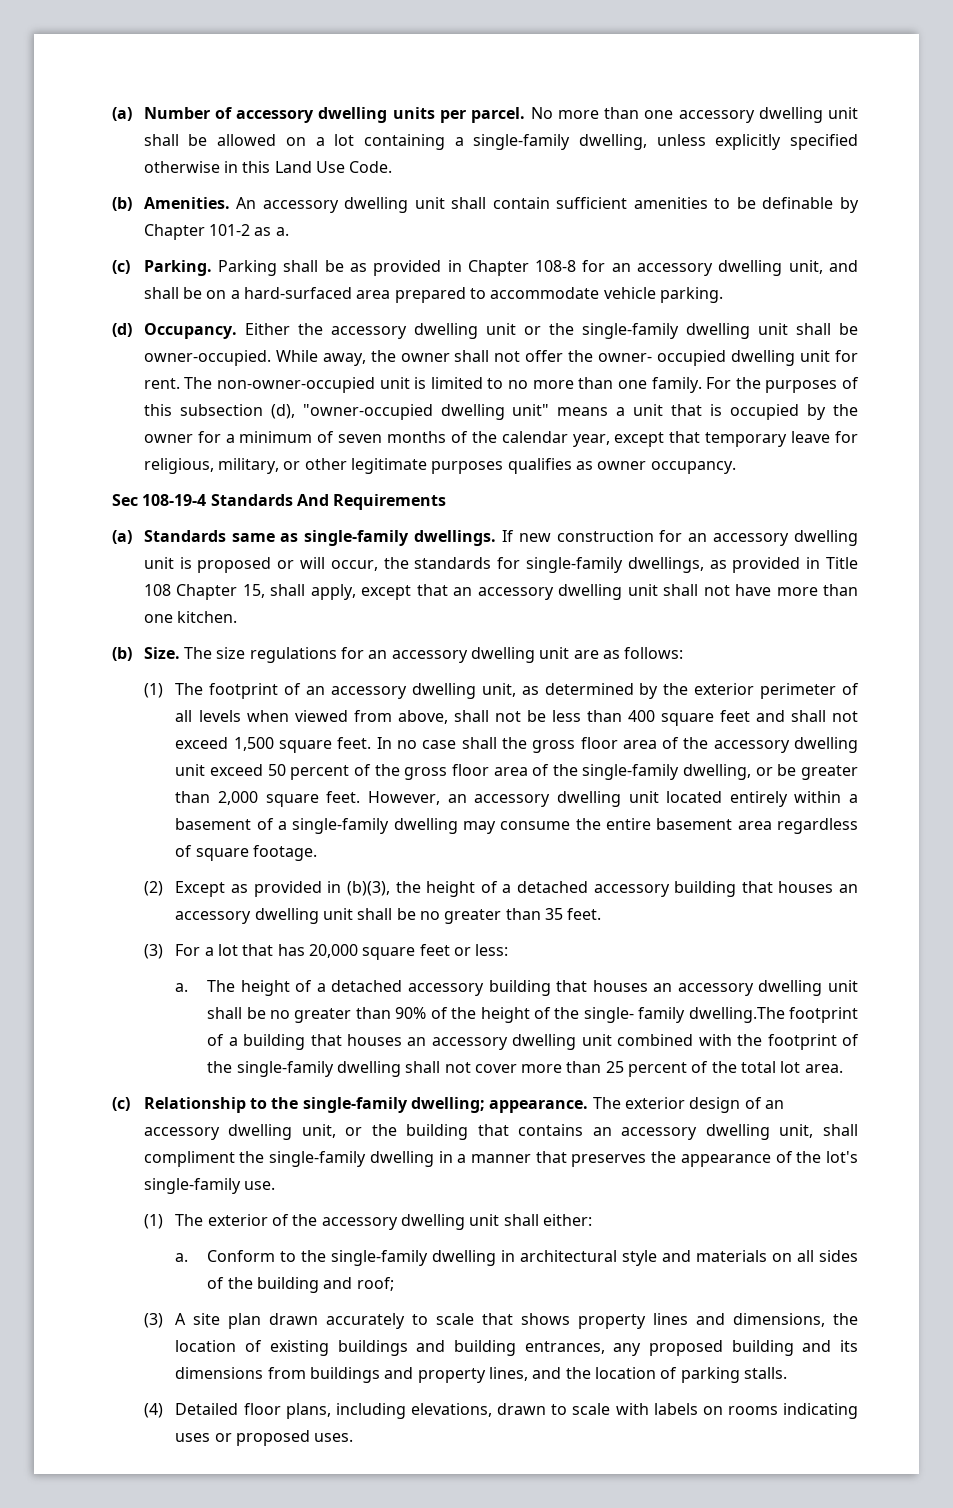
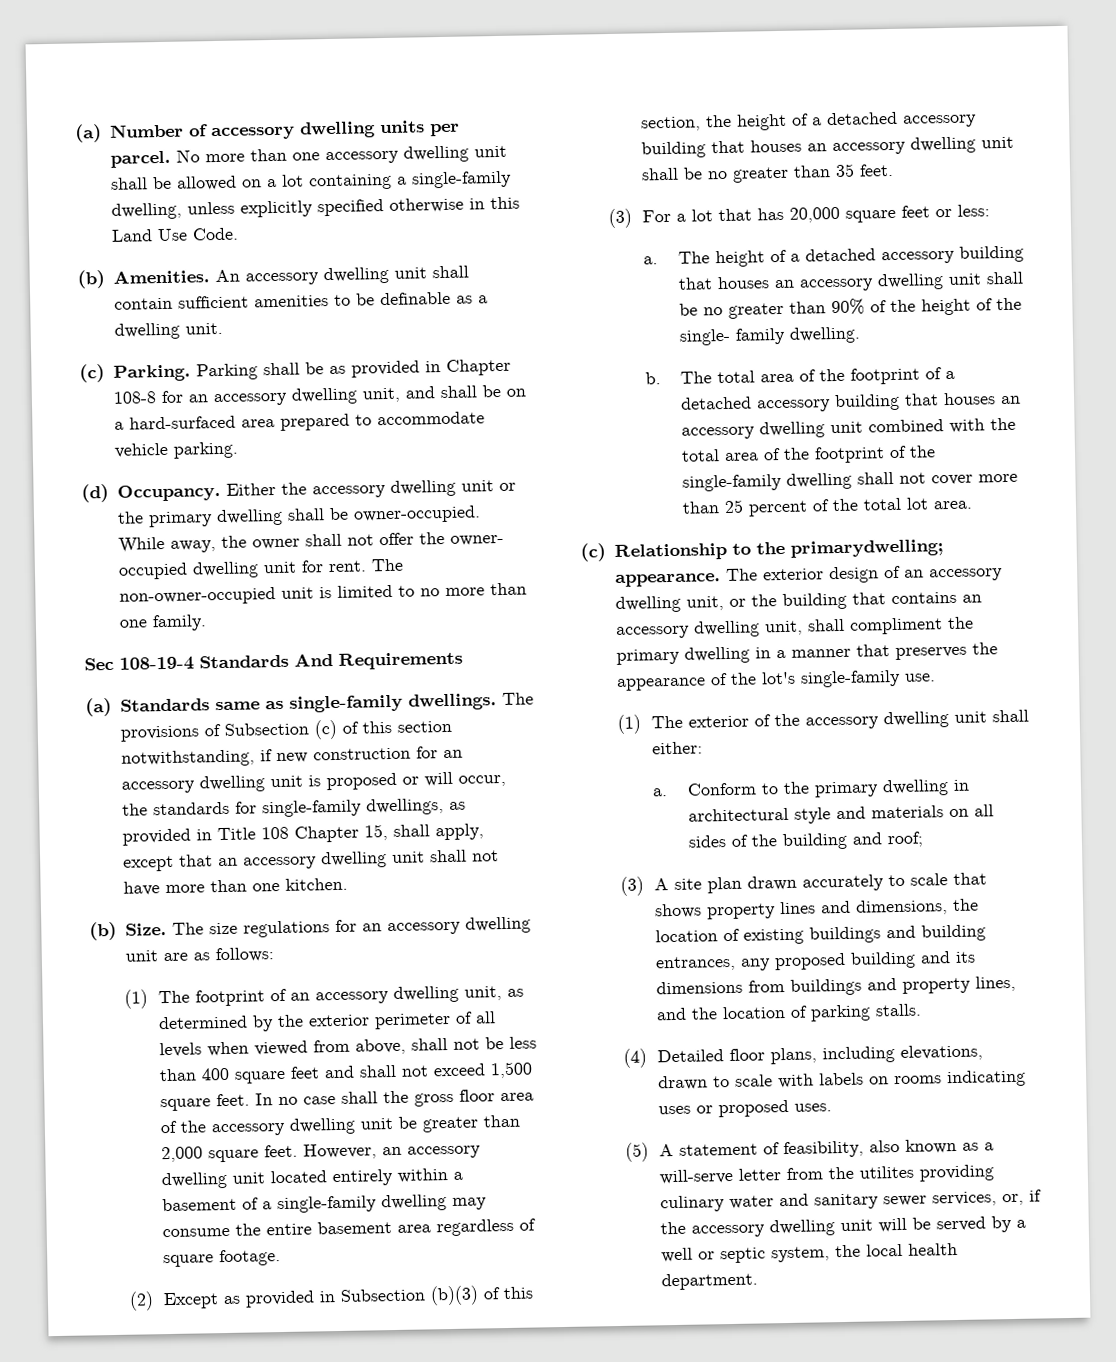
[840,197,860,213] [143,224,289,240] by Chapter 101-2 as a. -> [455,295,488,304] [113,322,223,340] as a dwelling unit.
[581,323,788,339] single-family dwelling unit -> [147,508,283,528] primary dwelling
[706,377,859,393] [143,404,858,420] [143,431,858,447] [143,458,736,474] For the purposes of this subsection (d), "owner-occupied dwelling unit" means a unit that is occupied by the owner for a minimum of seven months of the calendar year, except that temporary leave for religious, military, or other legitimate purposes qualifies as owner occupancy. -> (207, 623) none
[501,530,514,542] If -> [501,692,534,706] [119,719,452,742] [120,749,273,768] The provisions of Subsection (c) of this section notwithstanding, if
[210,764,773,780] exceed 50 percent of the gross floor area of the single-family dwelling, or -> (394, 1123) none
[346,881,390,896] (b)(3), -> [340,1285,534,1306] [640,116,702,132] Subsection (b)(3) of this section,
[688,1007,785,1023] dwelling.The -> [788,326,861,344] [645,368,845,385] dwelling. // b. The total area of the
(238, 1041) none -> [679,396,831,413] detached accessory
(763, 1040) none -> [680,447,810,462] total area of the
[302,1097,486,1113] single-family dwelling; -> [790,539,945,558] primarydwelling;
[269,1151,367,1167] single-family -> [616,648,681,665] primary
[331,1250,429,1266] single-family -> [813,781,879,798] primary
(354, 1437) none -> [625,1138,995,1162] [659,1164,995,1185] [660,1189,1043,1213] [660,1215,1027,1238] [661,1242,959,1264] [661,1272,759,1291] // (5) A statement of feasibility, also known as a will-serve letter from the utilites providing culinary water and sanitary sewer services, or, if the accessory dwelling unit will be served by a well or septic system, the local health department.

